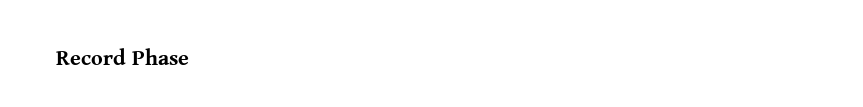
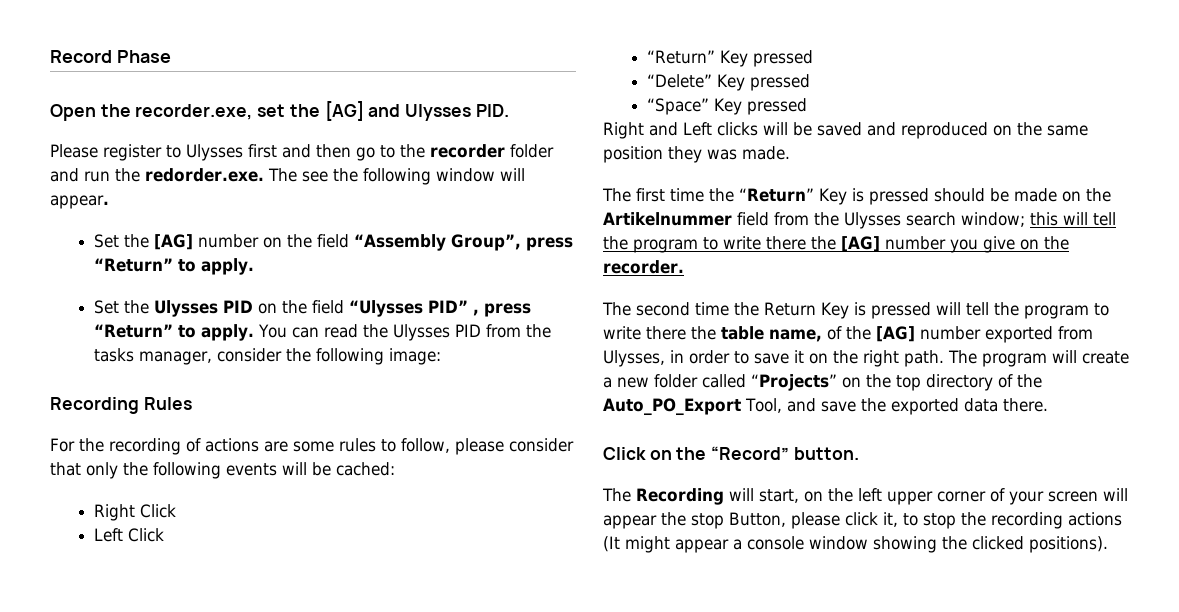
(189, 56) none -> [50,101,509,121] [50,144,554,161] [50,168,525,185] [50,195,109,209] [94,234,574,251] [94,258,255,275] [94,300,532,317] [94,324,552,341] [94,348,442,365] [50,397,192,414] [50,438,574,455] [50,462,395,479] [94,504,177,521] [94,528,165,542] [647,50,814,67] [647,74,811,91] [647,98,808,115] [603,122,1088,139] [603,146,790,163] [602,188,1111,205] [603,212,1116,229] [603,236,1069,253] [603,260,684,274] [602,302,1109,319] [603,326,1093,343] [603,350,1129,367] [603,374,1042,391] [603,398,1048,416] [603,446,859,460] [602,488,1128,505] [603,512,1122,529] [603,536,1108,553] // Open the recorder.exe, set the [AG] and Ulysses PID. // Please register to Ulysses first and then go to the recorder folder and run the redorder.exe. The see the following window will appear. // Set the [AG] number on the field “Assembly Group”, press “Return” to apply. // Set the Ulysses PID on the field “Ulysses PID” , press “Return” to apply. You can read the Ulysses PID from the tasks manager, consider the following image: // Recording Rules // For the recording of actions are some rules to follow, please consider that only the following events will be cached: // Right Click // Left Click // “Return” Key pressed // “Delete” Key pressed // “Space” Key pressed // Right and Left clicks will be saved and reproduced on the same position they was made. // The first time the “Return” Key is pressed should be made on the Artikelnummer field from the Ulysses search window; this will tell the program to write there the [AG] number you give on the recorder. // The second time the Return Key is pressed will tell the program to write there the table name, of the [AG] number exported from Ulysses, in order to save it on the right path. The program will create a new folder called “Projects” on the top directory of the Auto_PO_Export Tool, and save the exported data there. // Click on the “Record” button. // The Recording will start, on the left upper corner of your screen will appear the stop Button, please click it, to stop the recording actions (It might appear a console window showing the clicked positions).

